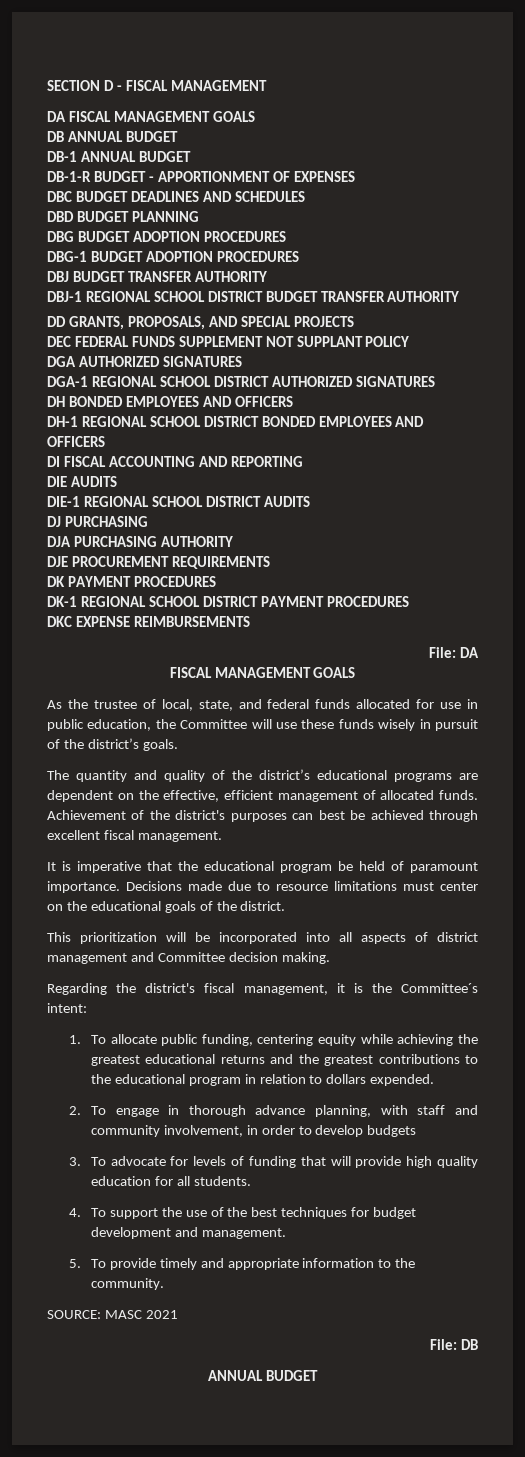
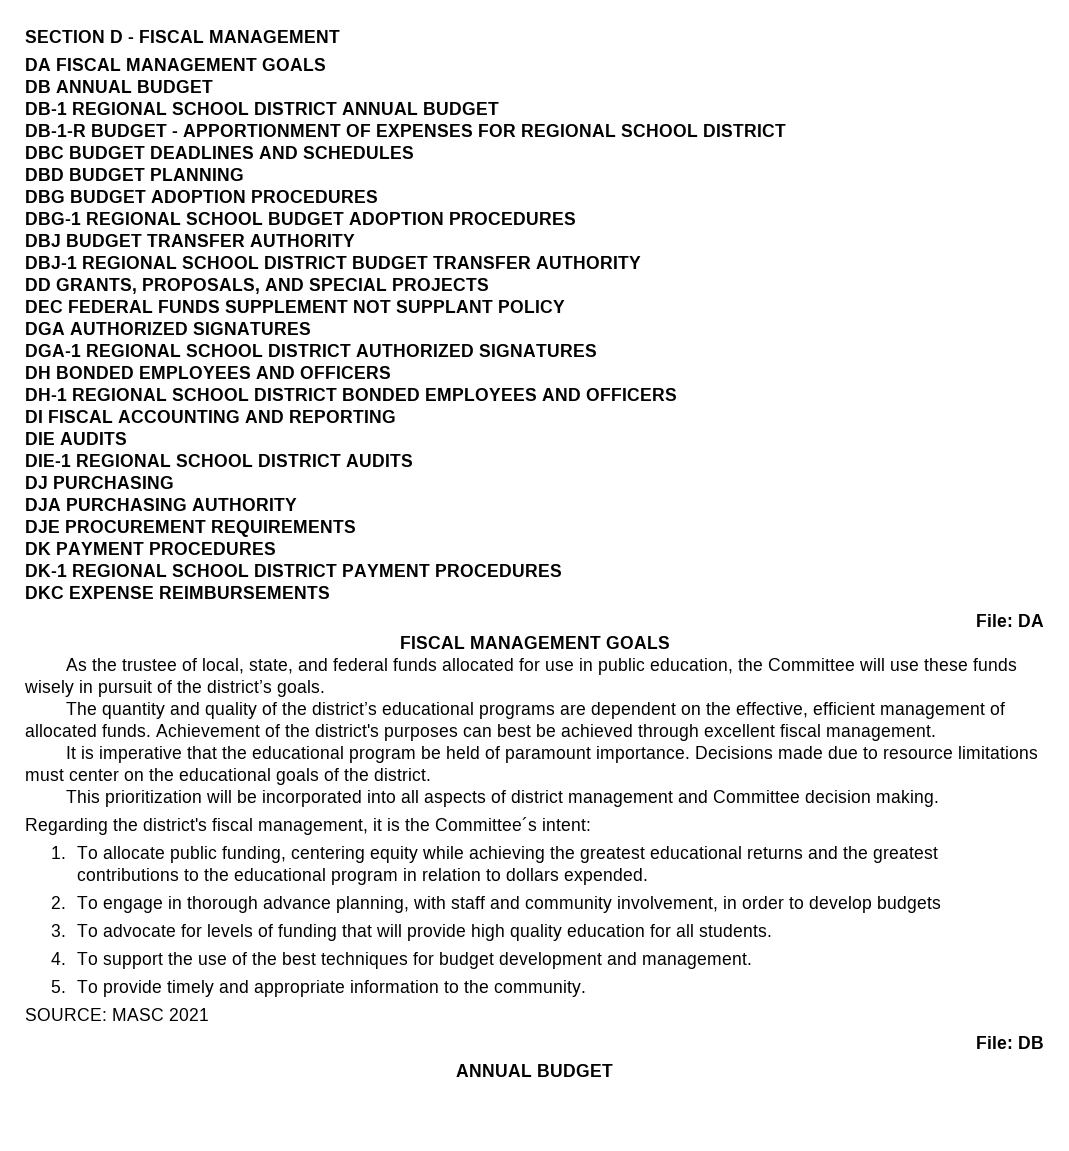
(77, 156) none -> [72,102,337,115] REGIONAL SCHOOL DISTRICT
(355, 176) none -> [478,124,786,137] FOR REGIONAL SCHOOL DISTRICT
(87, 256) none -> [86,212,263,225] REGIONAL SCHOOL

